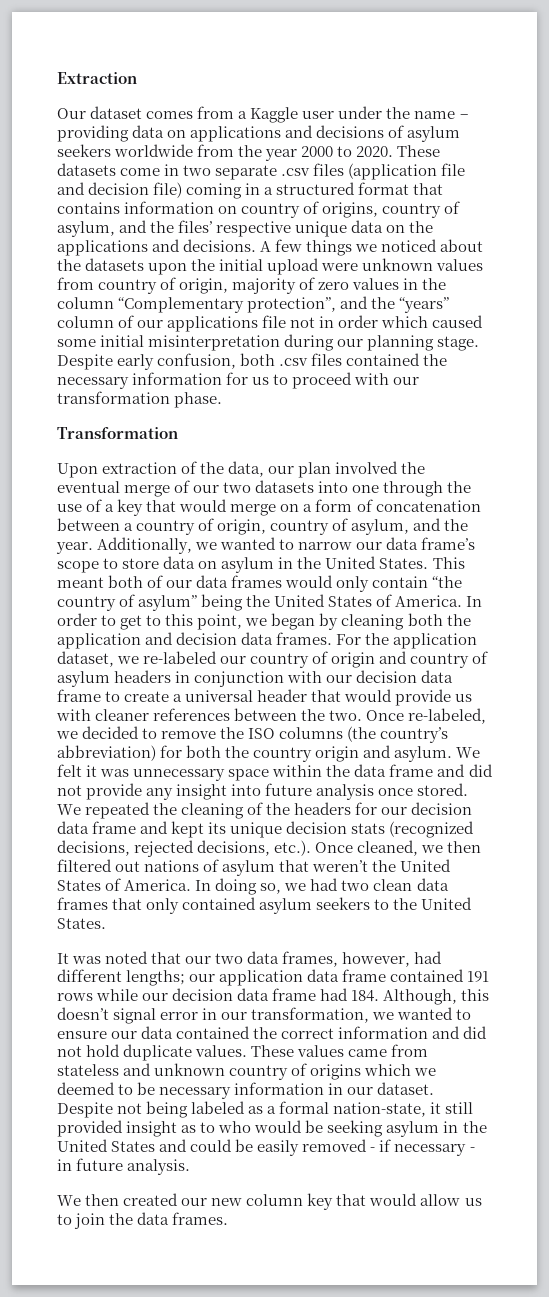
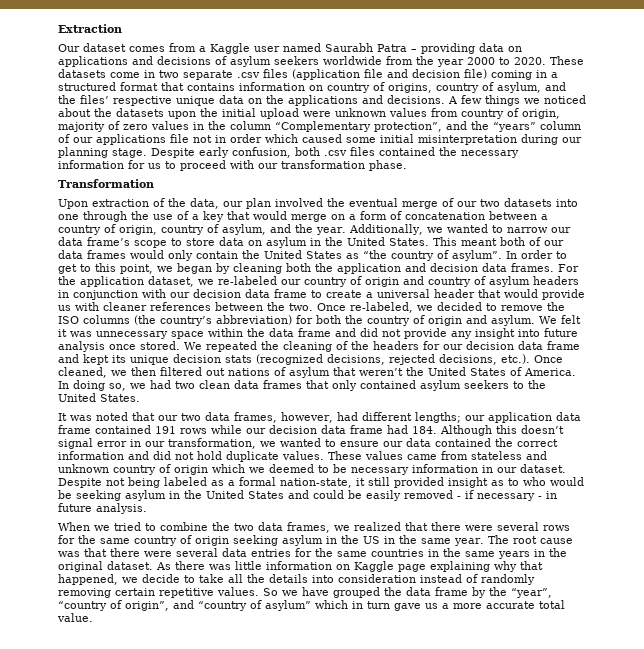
[338,106,456,119] under the name -> [283,43,407,52] named Saurabh Patra
[432,576,463,588] [57,594,463,611] “the country of asylum” being the United States of America. -> [242,250,502,261] the United States as “the country of asylum”.
(313, 754) none -> [413,315,425,324] of
[383,989,458,1005] Although, -> [440,425,492,436] Although
[310,1064,362,1080] origins -> [174,465,208,475] origin
[57,1193,482,1210] [57,1212,229,1229] We then created our new column key that would allow us to join the data frames. -> [58,522,570,533] [58,535,573,546] [58,548,567,559] [58,561,543,572] [58,574,535,585] [58,587,552,598] [58,600,565,611] [57,613,93,622] When we tried to combine the two data frames, we realized that there were several rows for the same country of origin seeking asylum in the US in the same year. The root cause was that there were several data entries for the same countries in the same years in the original dataset. As there was little information on Kaggle page explaining why that happened, we decide to take all the details into consideration instead of randomly removing certain repetitive values. So we have grouped the data frame by the “year”, “country of origin”, and “country of asylum” which in turn gave us a more accurate total value.

